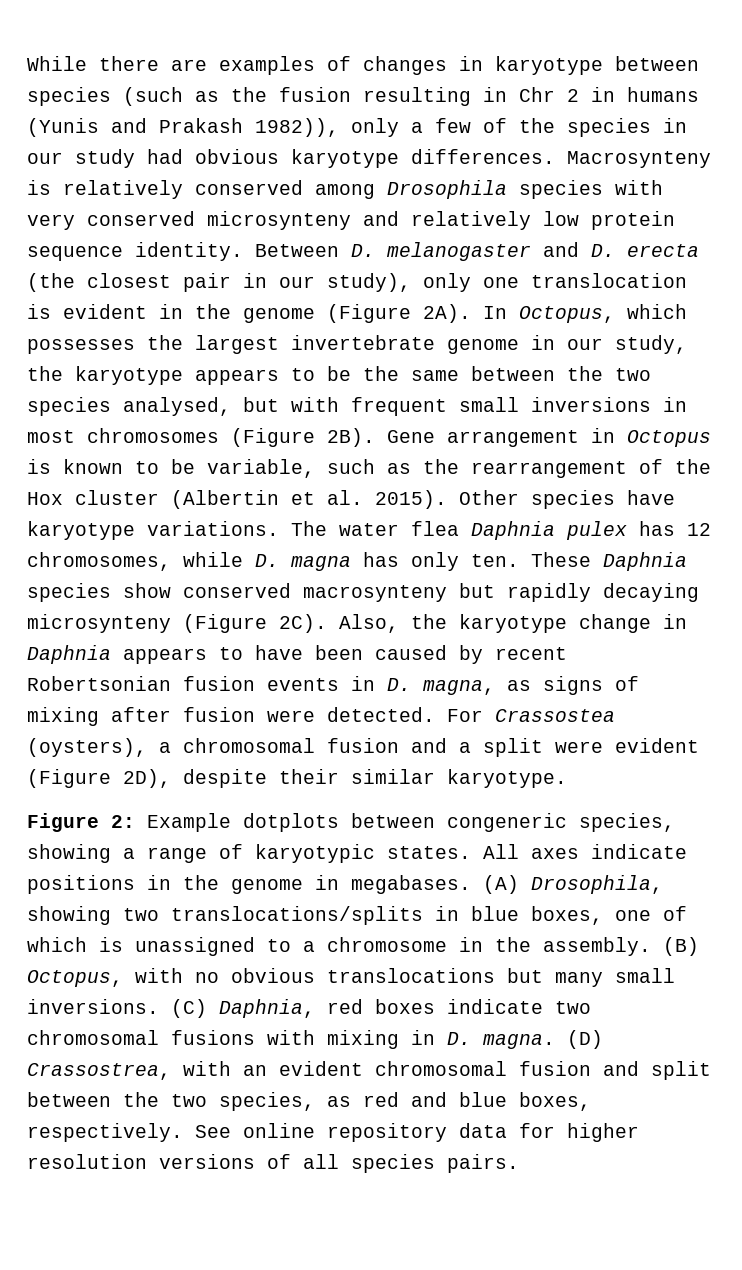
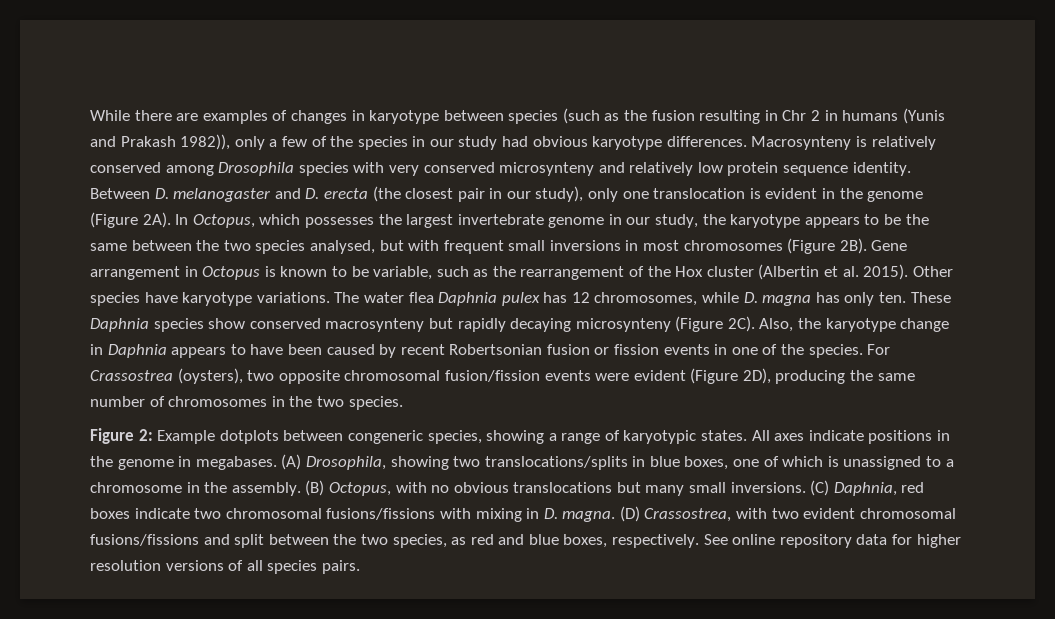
[267,676,639,695] [27,707,615,726] [27,738,699,757] [27,769,567,788] events in D. magna, as signs of mixing after fusion were detected. For Crassostea (oysters), a chromosomal fusion and a split were evident (Figure 2D), despite their similar karyotype. -> [594,344,891,358] [90,368,915,384] [90,396,403,410] or fission events in one of the species. For Crassostrea (oysters), two opposite chromosomal fusion/fission events were evident (Figure 2D), producing the same number of chromosomes in the two species.
[171,1030,255,1045] fusions -> [326,508,436,520] fusions/fissions
[243,1065,267,1076] an -> [771,508,799,519] two
[519,1061,591,1076] fusion -> [90,534,199,546] fusions/fissions

